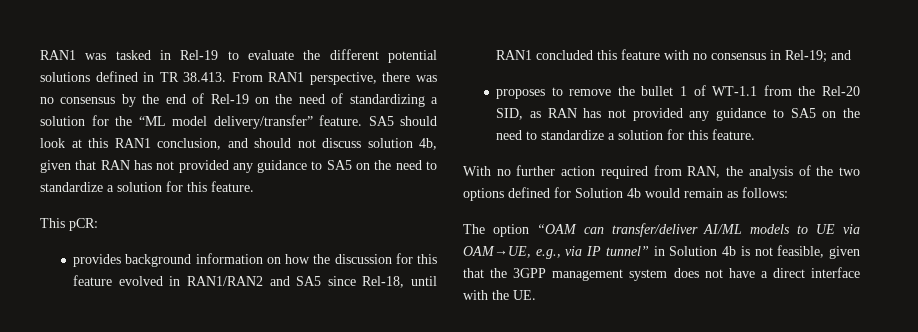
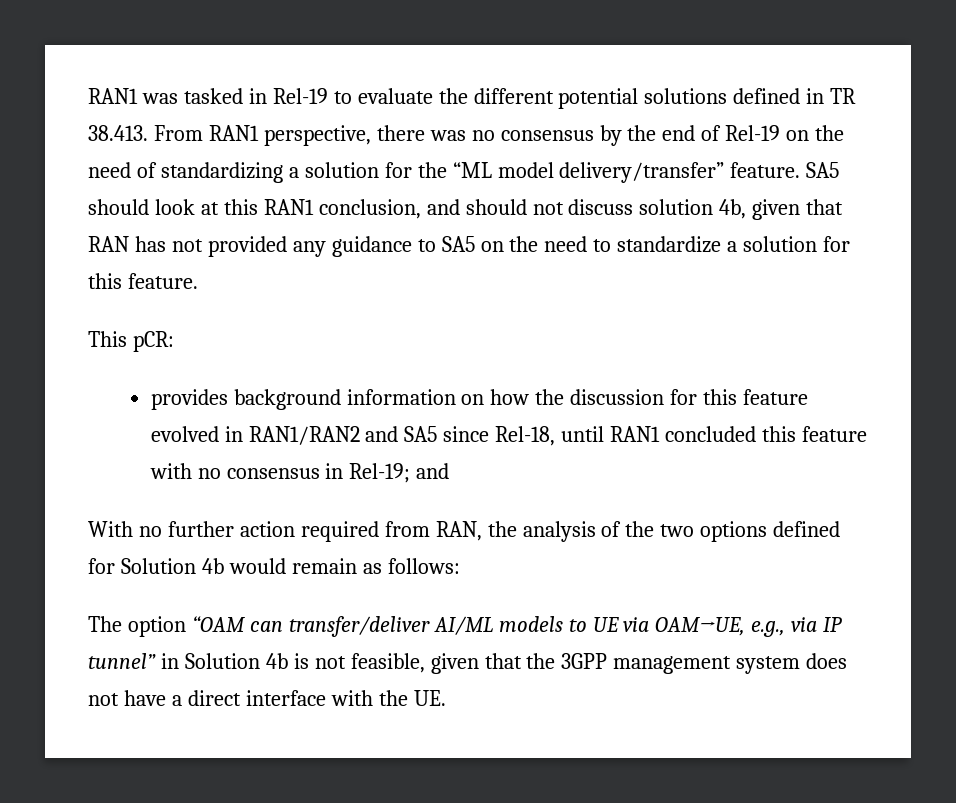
[496,85,860,99] [496,108,860,121] [496,129,756,140] // proposes to remove the bullet 1 of WT-1.1 from the Rel-20 SID, as RAN has not provided any guidance to SA5 on the need to standardize a solution for this feature. -> (450, 471) none

